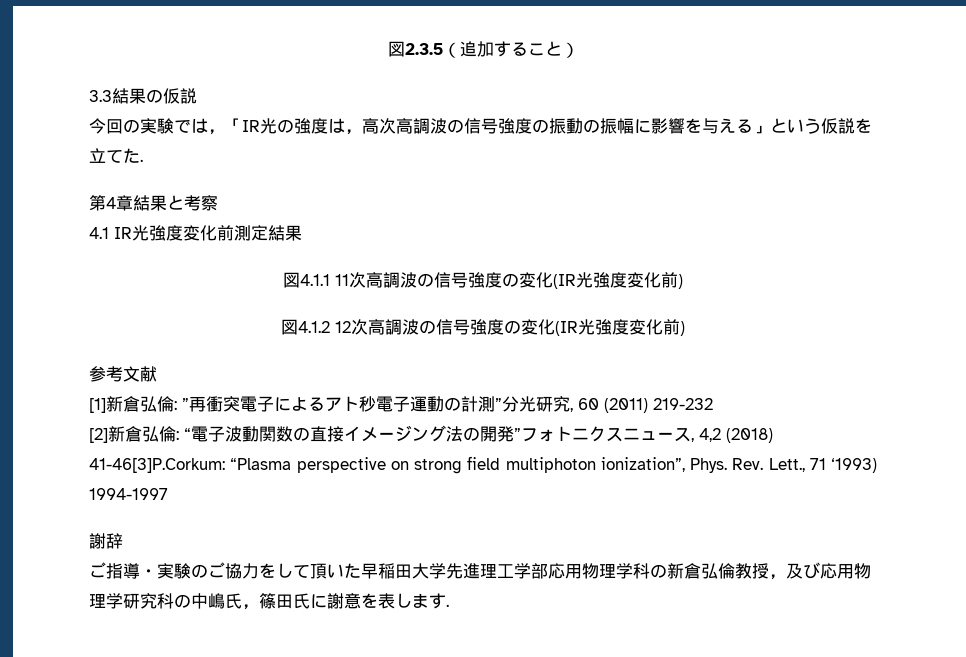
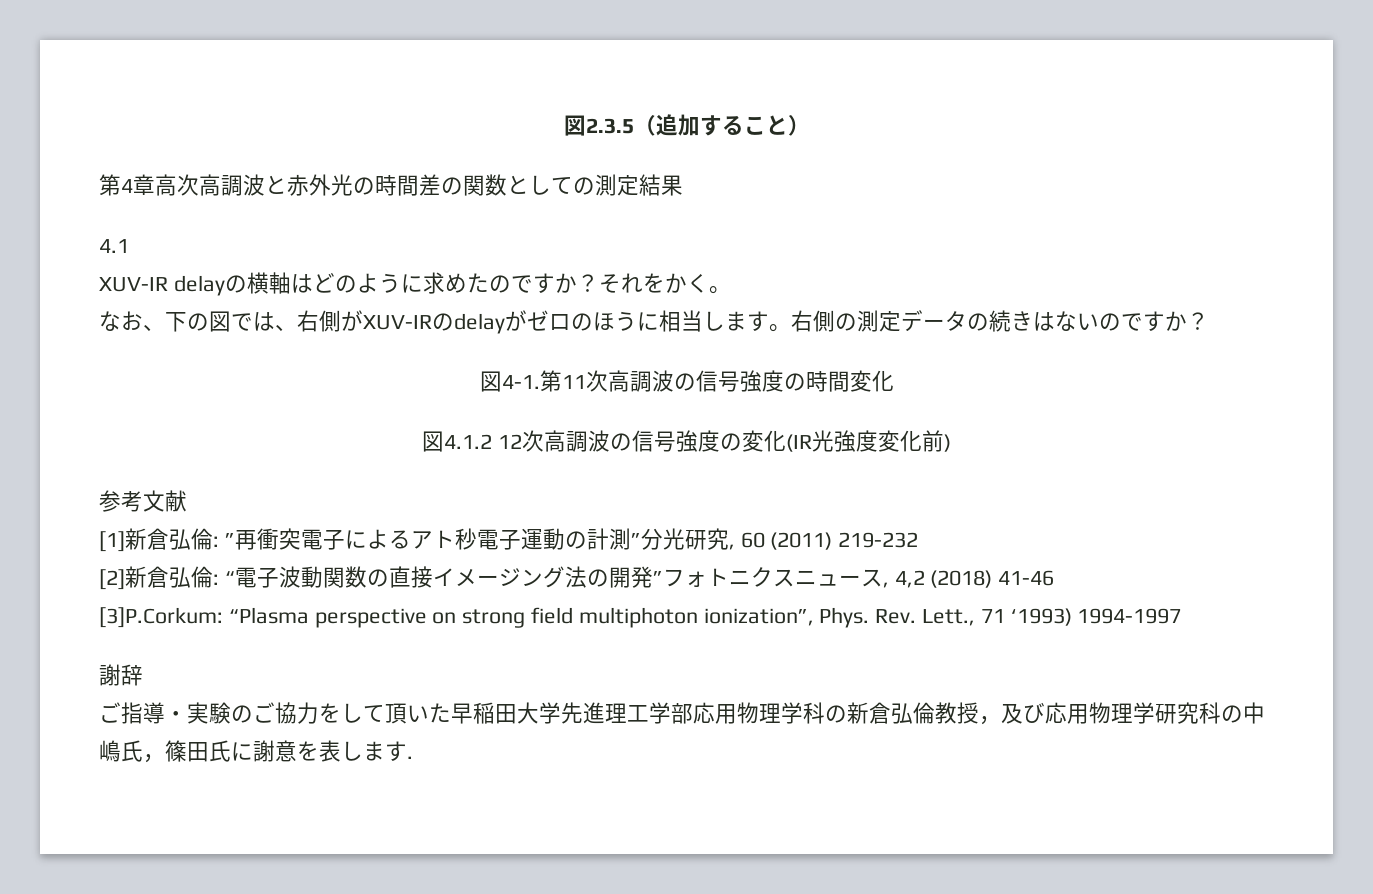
[89,88,197,104] [89,118,872,135] [89,148,143,163] [89,195,218,211] [89,225,302,241] [283,272,330,288] 3.3結果の仮説 // 今回の実験では，「IR光の強度は，高次高調波の信号強度の振動の振幅に影響を与える」という仮説を立てた. // 第4章結果と考察 // 4.1 IR光強度変化前測定結果 // 図4.1.1 -> [99,174,683,196] [99,239,129,253] [99,272,731,296] [99,310,1209,334] [479,370,562,392] 第4章高次高調波と赤外光の時間差の関数としての測定結果 // 4.1 // XUV-IR delayの横軸はどのように求めたのですか？それをかく。 // なお、下の図では、右側がXUV-IRのdelayがゼロのほうに相当します。右側の測定データの続きはないのですか？ // 図4-1.第
[519,272,683,289] 変化(IR光強度変化前) -> [805,370,894,392] 時間変化
[89,458,225,473] 41-46[3]P.Corkum: -> [998,570,1055,586] [99,607,223,628] 41-46 // [3]P.Corkum:

